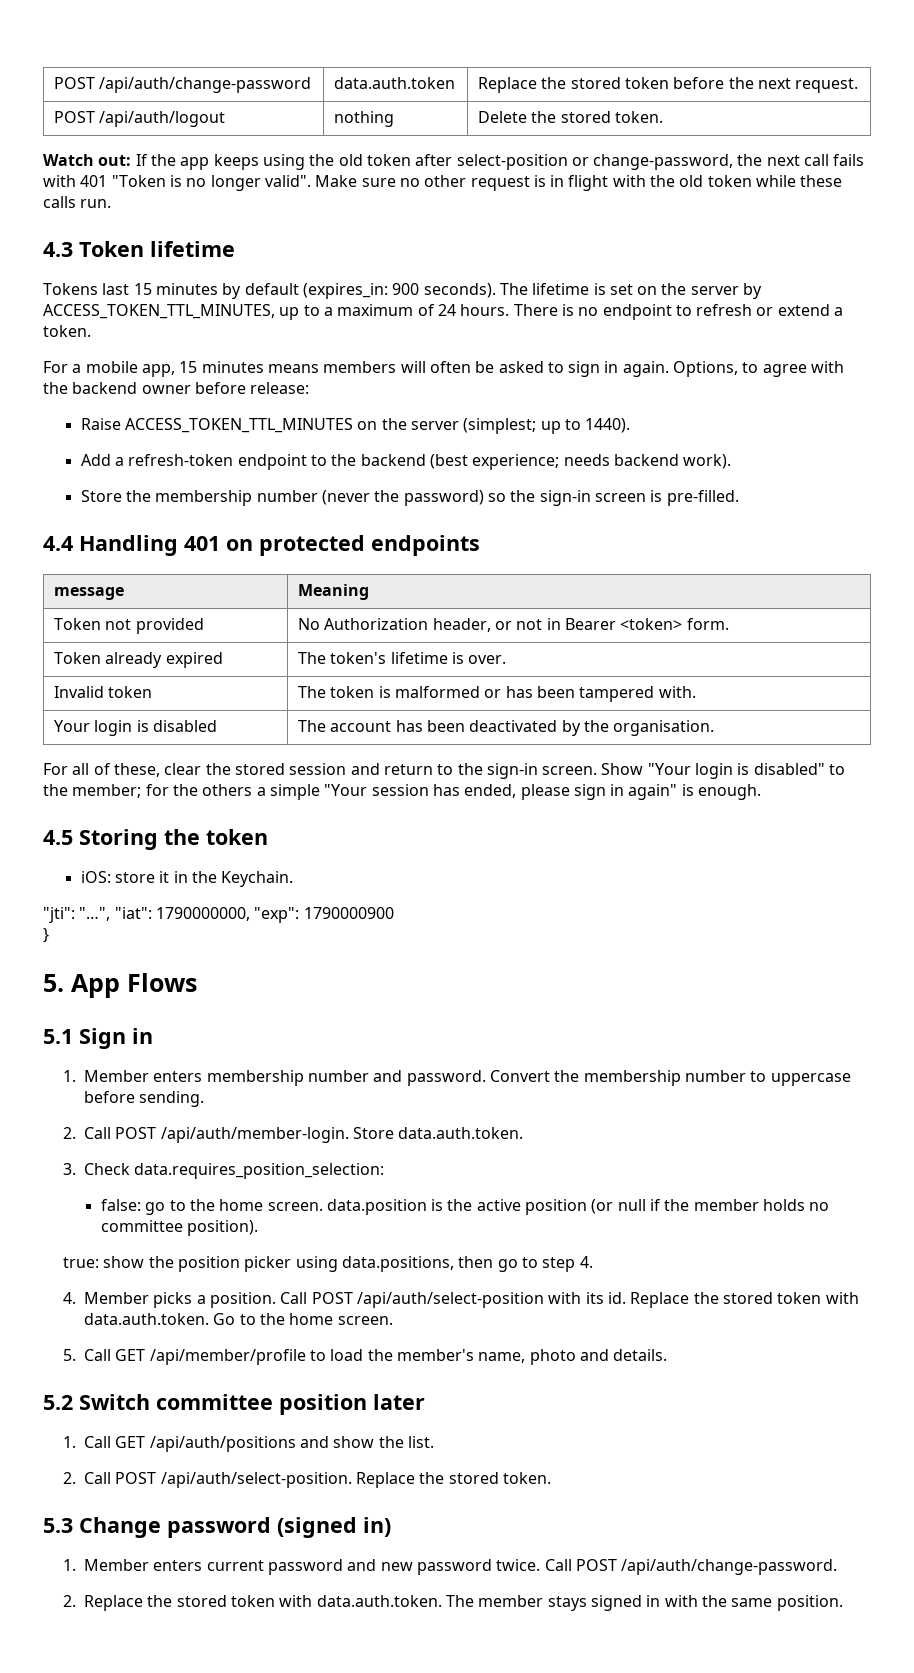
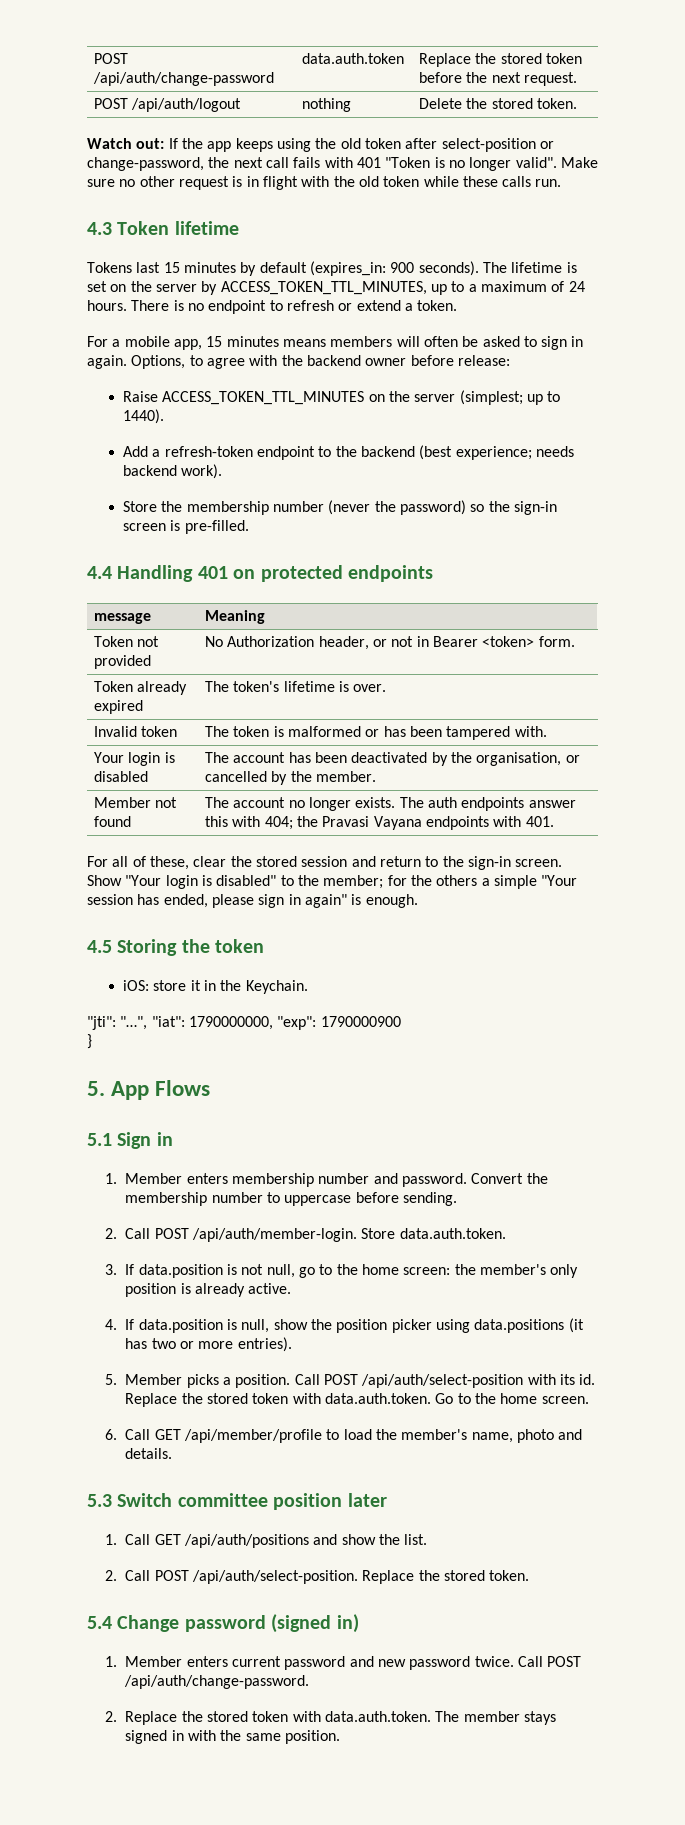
[613,720,715,736] organisation. -> [476,752,580,766] [205,771,377,785] [94,797,178,808] [94,816,132,827] [205,797,576,811] [205,816,554,830] organisation, or cancelled by the member. // Member not found | The account no longer exists. The auth endpoints answer this with 404; the Pravasi Vayana endpoints with 401.
[84,1163,385,1179] [100,1199,830,1215] [100,1220,259,1236] [63,1257,100,1268] Check data.requires_position_selection: // false: go to the home screen. data.position is the active position (or null if the member holds no committee position). // true: -> [125,1264,579,1278] [125,1283,292,1297] [105,1319,270,1333] If data.position is not null, go to the home screen: the member's only position is already active. // 4. If data.position is null,
[342,1256,593,1272] [63,1292,77,1304] data.positions, then go to step 4. // 4. -> [474,1318,584,1333] [125,1337,292,1352] [105,1374,118,1385] data.positions (it has two or more entries). // 5.
[63,1349,77,1361] 5. -> [105,1429,118,1440] 6.
[43,1395,73,1410] 5.2 -> [87,1494,112,1507] 5.3
[43,1518,73,1533] 5.3 -> [87,1616,112,1629] 5.4

